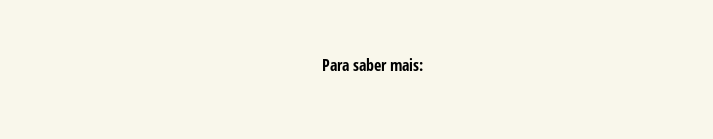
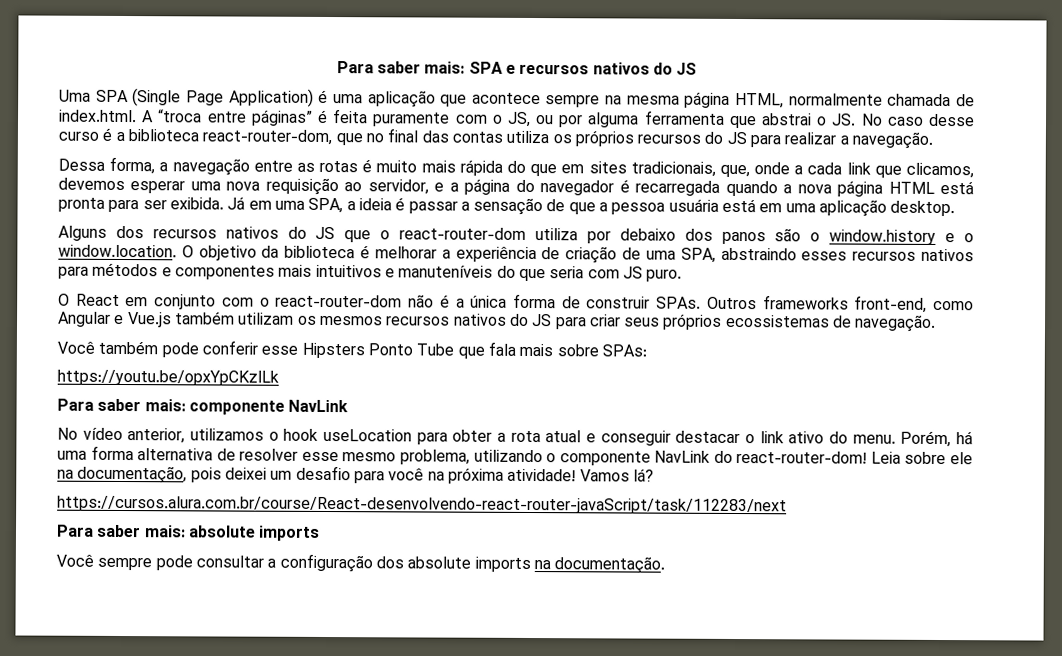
[321,58,424,71] Para saber mais: -> [336,61,698,75] [59,88,975,109] [59,109,975,129] [58,127,934,149] [58,156,974,179] [58,177,975,197] [58,196,956,217] [58,225,975,245] [58,244,975,264] [58,262,683,282] [58,293,974,313] [58,311,937,332] [57,340,647,359] [57,369,279,386] [57,398,349,415] [57,427,973,448] [57,445,973,466] [57,465,654,484] [57,495,787,515] [56,524,321,541] [56,553,666,574] Para saber mais: SPA e recursos nativos do JS // Uma SPA (Single Page Application) é uma aplicação que acontece sempre na mesma página HTML, normalmente chamada de index.html. A “troca entre páginas” é feita puramente com o JS, ou por alguma ferramenta que abstrai o JS. No caso desse curso é a biblioteca react-router-dom, que no final das contas utiliza os próprios recursos do JS para realizar a navegação. // Dessa forma, a navegação entre as rotas é muito mais rápida do que em sites tradicionais, que, onde a cada link que clicamos, devemos esperar uma nova requisição ao servidor, e a página do navegador é recarregada quando a nova página HTML está pronta para ser exibida. Já em uma SPA, a ideia é passar a sensação de que a pessoa usuária está em uma aplicação desktop. // Alguns dos recursos nativos do JS que o react-router-dom utiliza por debaixo dos panos são o window.history e o window.location. O objetivo da biblioteca é melhorar a experiência de criação de uma SPA, abstraindo esses recursos nativos para métodos e componentes mais intuitivos e manuteníveis do que seria com JS puro. // O React em conjunto com o react-router-dom não é a única forma de construir SPAs. Outros frameworks front-end, como Angular e Vue.js também utilizam os mesmos recursos nativos do JS para criar seus próprios ecossistemas de navegação. // Você também pode conferir esse Hipsters Ponto Tube que fala mais sobre SPAs: // https://youtu.be/opxYpCKzlLk // Para saber mais: componente NavLink // No vídeo anterior, utilizamos o hook useLocation para obter a rota atual e conseguir destacar o link ativo do menu. Porém, há uma forma alternativa de resolver esse mesmo problema, utilizando o componente NavLink do react-router-dom! Leia sobre ele na documentação, pois deixei um desafio para você na próxima atividade! Vamos lá? // https://cursos.alura.com.br/course/React-desenvolvendo-react-router-javaScript/task/112283/next // Para saber mais: absolute imports // Você sempre pode consultar a configuração dos absolute imports na documentação.

